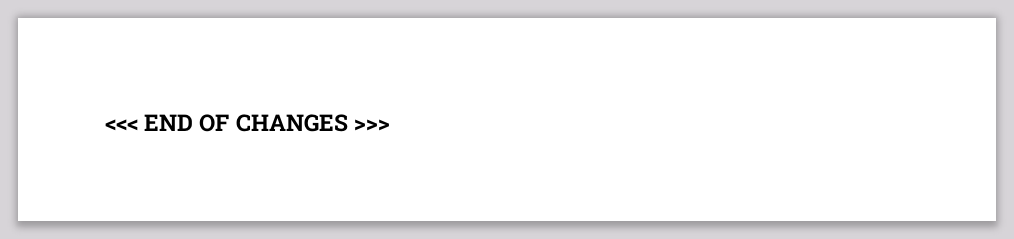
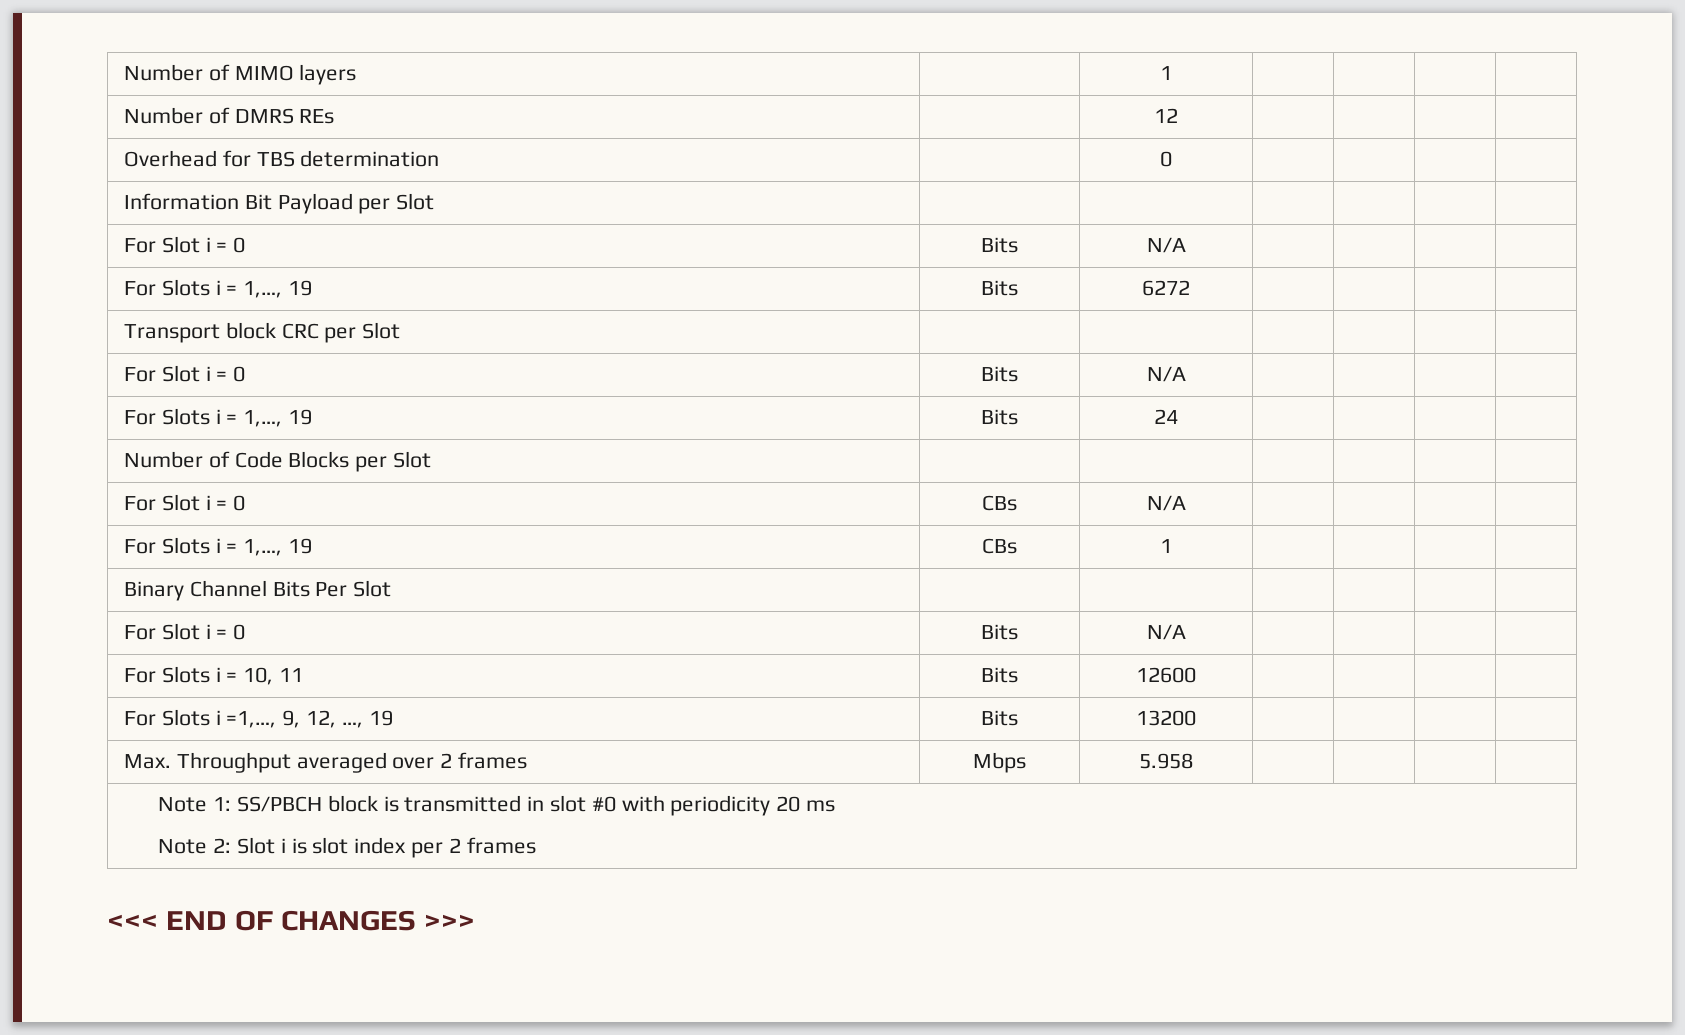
(105, 125) none -> [123,64,357,85] [1160,66,1172,80] [123,107,335,124] [1154,108,1178,123] [123,150,440,167] [1160,151,1172,167] [123,193,435,214] [123,236,246,253] [981,237,1018,253] [1146,237,1186,253] [123,279,312,298] [981,280,1018,296] [1142,280,1190,296] [123,322,401,343] [123,365,246,382] [981,366,1018,382] [1146,366,1186,382] [123,408,312,427] [981,409,1018,425] [1154,409,1178,424] [123,451,431,472] [123,494,246,511] [982,495,1017,511] [1146,495,1186,511] [123,537,312,556] [982,538,1017,554] [1160,539,1172,553] [123,580,392,601] [123,623,246,640] [981,624,1018,640] [1146,624,1186,640] [123,666,303,685] [981,667,1018,683] [1136,667,1196,683] [123,709,393,728] [981,710,1018,726] [1136,710,1196,726] [123,752,527,773] [973,752,1026,773] [1139,753,1193,769] [158,795,835,816] [158,837,536,858] Number of MIMO layers | | 1 | | | | // Number of DMRS REs | | 12 | | | | // Overhead for TBS determination | | 0 | | | | // Information Bit Payload per Slot | | | | | | // For Slot i = 0 | Bits | N/A | | | | // For Slots i = 1,…, 19 | Bits | 6272 | | | | // Transport block CRC per Slot | | | | | | // For Slot i = 0 | Bits | N/A | | | | // For Slots i = 1,…, 19 | Bits | 24 | | | | // Number of Code Blocks per Slot | | | | | | // For Slot i = 0 | CBs | N/A | | | | // For Slots i = 1,…, 19 | CBs | 1 | | | | // Binary Channel Bits Per Slot | | | | | | // For Slot i = 0 | Bits | N/A | | | | // For Slots i = 10, 11 | Bits | 12600 | | | | // For Slots i =1,…, 9, 12, …, 19 | Bits | 13200 | | | | // Max. Throughput averaged over 2 frames | Mbps | 5.958 | | | | // Note 1: SS/PBCH block is transmitted in slot #0 with periodicity 20 ms // Note 2: Slot i is slot index per 2 frames //

